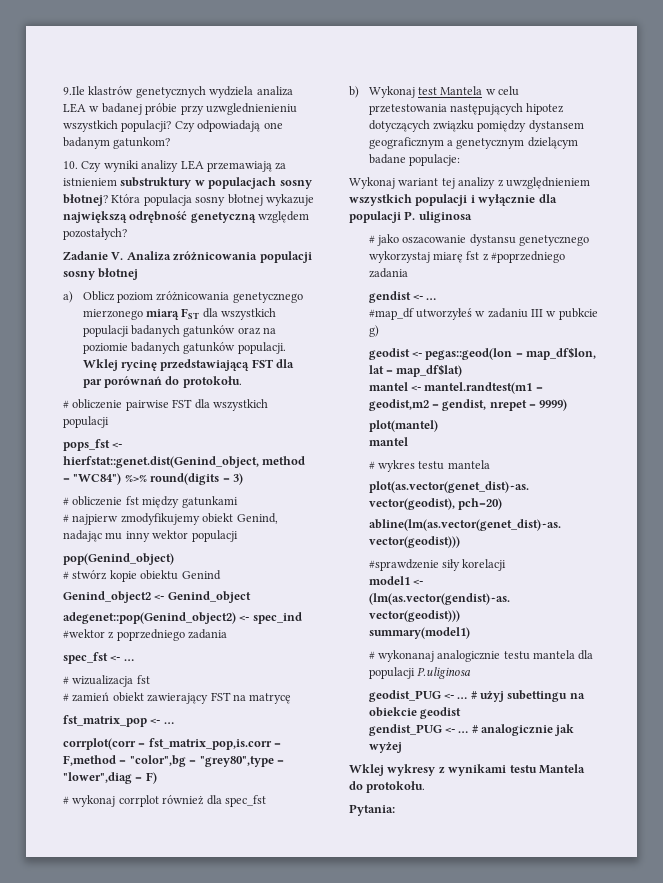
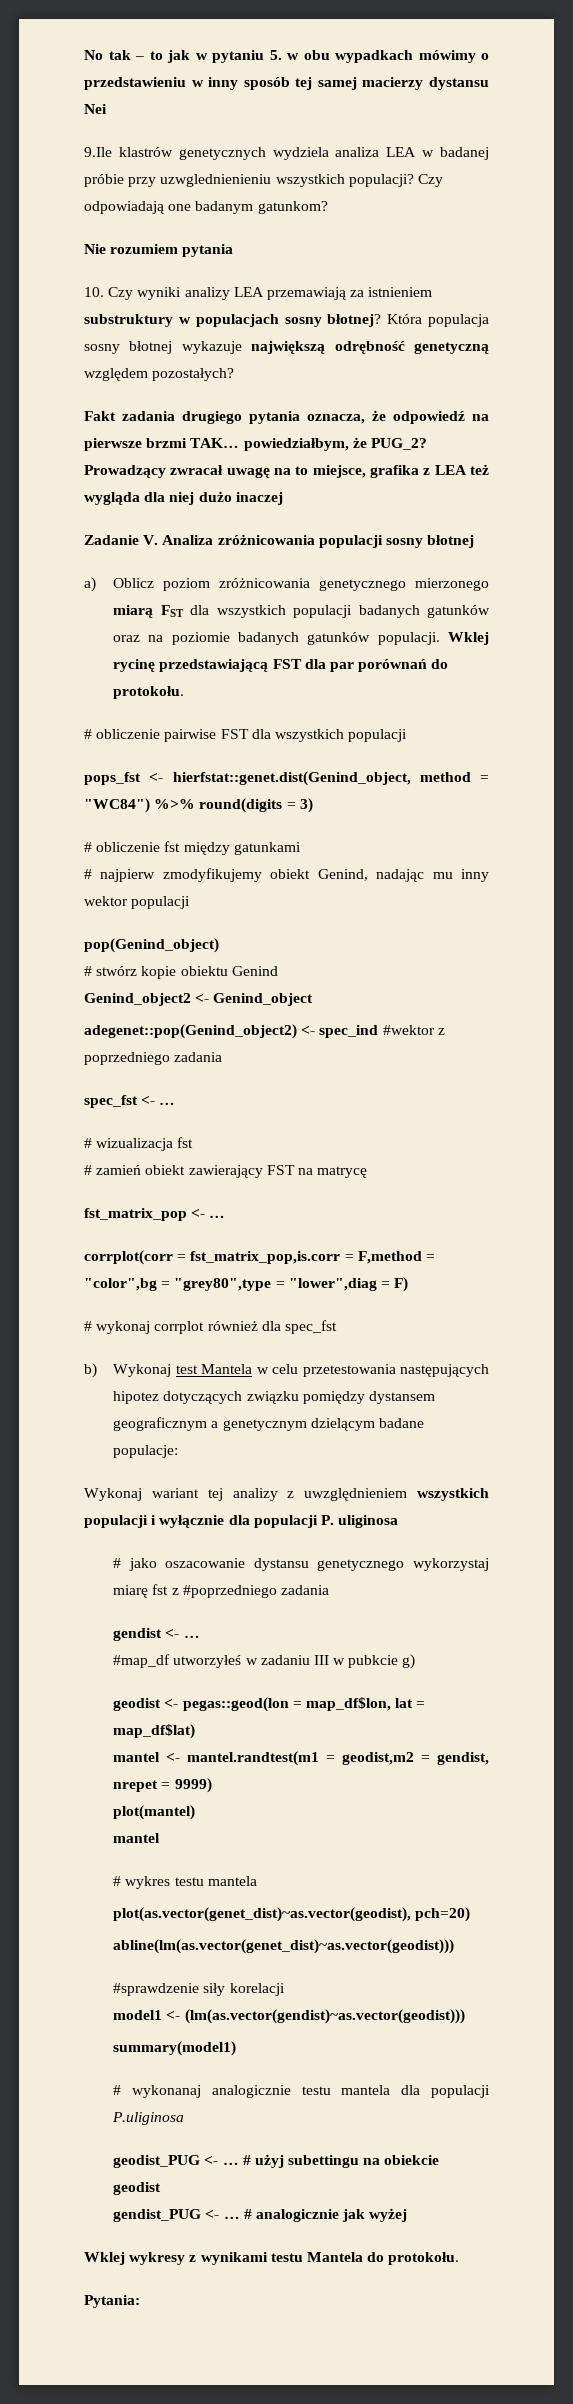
(63, 90) none -> [84,50,489,63] [84,77,489,90] [84,104,107,114] No tak – to jak w pytaniu 5. w obu wypadkach mówimy o przedstawieniu w inny sposób tej samej macierzy dystansu Nei //
(171, 143) none -> [84,244,234,257] // Nie rozumiem pytania
(127, 234) none -> [84,410,489,424] [84,437,427,451] [84,464,489,478] [84,491,283,505] // Fakt zadania drugiego pytania oznacza, że odpowiedź na pierwsze brzmi TAK… powiedziałbym, że PUG_2? Prowadzący zwracał uwagę na to miejsce, grafika z LEA też wygląda dla niej dużo inaczej

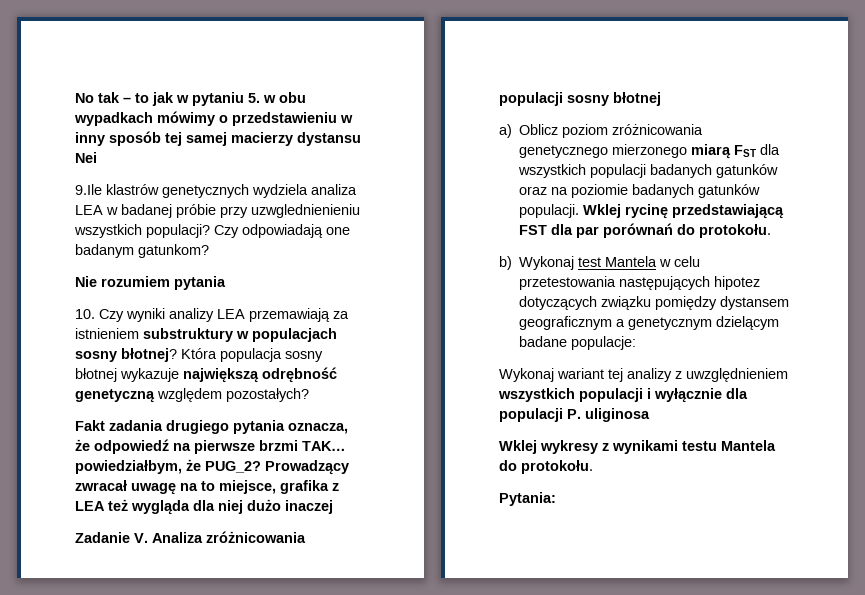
[84,729,408,742] [84,771,489,786] [84,798,313,813] [84,841,301,855] [84,868,489,882] [84,896,191,909] [84,938,219,953] [84,966,278,979] [84,993,314,1006] [84,1024,445,1039] [84,1052,223,1065] [84,1095,176,1108] [84,1137,194,1151] [84,1165,368,1178] [84,1208,226,1221] [84,1250,435,1265] [84,1277,409,1292] [84,1320,337,1334] // # obliczenie pairwise FST dla wszystkich populacji // pops_fst <- hierfstat::genet.dist(Genind_object, method = "WC84") %>% round(digits = 3) // # obliczenie fst między gatunkami // # najpierw zmodyfikujemy obiekt Genind, nadając mu inny wektor populacji // pop(Genind_object) // # stwórz kopie obiektu Genind // Genind_object2 <- Genind_object // adegenet::pop(Genind_object2) <- spec_ind #wektor z poprzedniego zadania // spec_fst <- … // # wizualizacja fst // # zamień obiekt zawierający FST na matrycę // fst_matrix_pop <- … // corrplot(corr = fst_matrix_pop,is.corr = F,method = "color",bg = "grey80",type = "lower",diag = F) // # wykonaj corrplot również dla spec_fst -> (772, 231) none
[113,1558,489,1571] [113,1584,329,1598] [113,1628,200,1641] [113,1654,416,1669] [113,1697,426,1712] [113,1724,196,1739] [113,1751,489,1766] [113,1778,212,1793] [113,1805,196,1820] [113,1833,161,1843] [113,1876,257,1889] [113,1907,471,1922] [113,1939,455,1954] [113,1983,285,1996] [113,2009,465,2024] [113,2041,237,2056] [113,2085,490,2098] [112,2112,185,2125] [113,2154,440,2168] [113,2182,162,2195] [113,2208,408,2222] // # jako oszacowanie dystansu genetycznego wykorzystaj miarę fst z #poprzedniego zadania // gendist <- … // #map_df utworzyłeś w zadaniu III w pubkcie g) // geodist <- pegas::geod(lon = map_df$lon, lat = map_df$lat) // mantel <- mantel.randtest(m1 = geodist,m2 = gendist, nrepet = 9999) // plot(mantel) // mantel // # wykres testu mantela // plot(as.vector(genet_dist)~as.vector(geodist), pch=20) // abline(lm(as.vector(genet_dist)~as.vector(geodist))) // #sprawdzenie siły korelacji // model1 <- (lm(as.vector(gendist)~as.vector(geodist))) // summary(model1) // # wykonanaj analogicznie testu mantela dla populacji P.uliginosa // geodist_PUG <- … # użyj subettingu na obiekcie geodist // gendist_PUG <- … # analogicznie jak wyżej -> (650, 415) none

